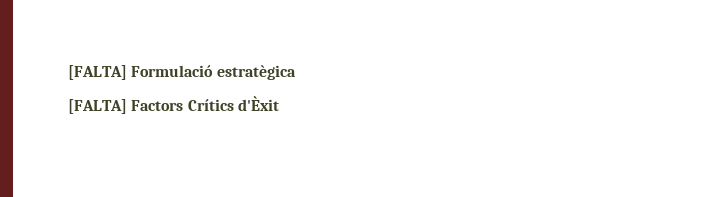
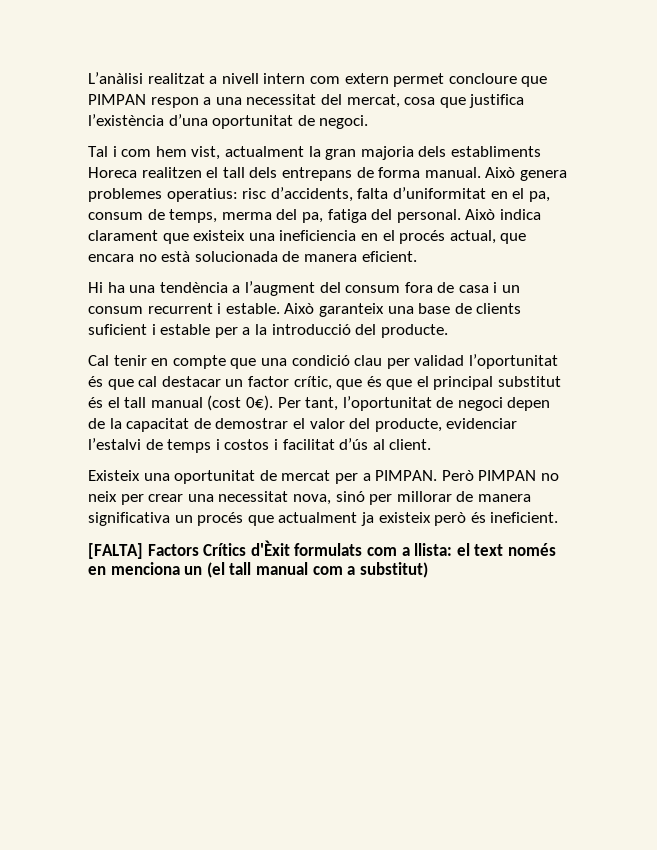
[68,65,296,80] [68,96,279,114] [FALTA] Formulació estratègica // [FALTA] Factors Crítics d'Èxit -> [88,72,548,87] [88,94,525,108] [88,114,369,129] [88,146,541,160] [88,167,567,181] [88,187,550,202] [88,209,541,223] [88,230,527,244] [88,251,417,262] [88,281,521,296] [88,303,522,317] [88,324,448,338] [88,354,558,369] [88,376,562,390] [88,395,551,411] [88,418,518,432] [88,438,432,453] [88,470,559,484] [88,491,531,505] [88,512,559,526] [88,540,556,559] [88,562,428,578] L’anàlisi realitzat a nivell intern com extern permet concloure que PIMPAN respon a una necessitat del mercat, cosa que justifica l’existència d’una oportunitat de negoci. // Tal i com hem vist, actualment la gran majoria dels establiments Horeca realitzen el tall dels entrepans de forma manual. Això genera problemes operatius: risc d’accidents, falta d’uniformitat en el pa, consum de temps, merma del pa, fatiga del personal. Això indica clarament que existeix una ineficiencia en el procés actual, que encara no està solucionada de manera eficient. // Hi ha una tendència a l’augment del consum fora de casa i un consum recurrent i estable. Això garanteix una base de clients suficient i estable per a la introducció del producte. // Cal tenir en compte que una condició clau per validad l’oportunitat és que cal destacar un factor crític, que és que el principal substitut és el tall manual (cost 0€). Per tant, l’oportunitat de negoci depen de la capacitat de demostrar el valor del producte, evidenciar l’estalvi de temps i costos i facilitat d’ús al client. // Existeix una oportunitat de mercat per a PIMPAN. Però PIMPAN no neix per crear una necessitat nova, sinó per millorar de manera significativa un procés que actualment ja existeix però és ineficient. // [FALTA] Factors Crítics d'Èxit formulats com a llista: el text només en menciona un (el tall manual com a substitut)

